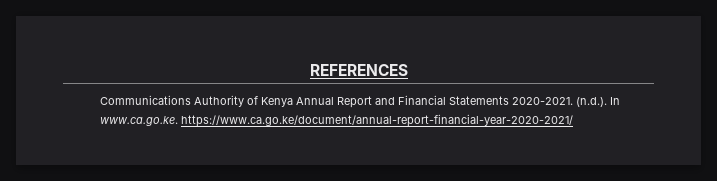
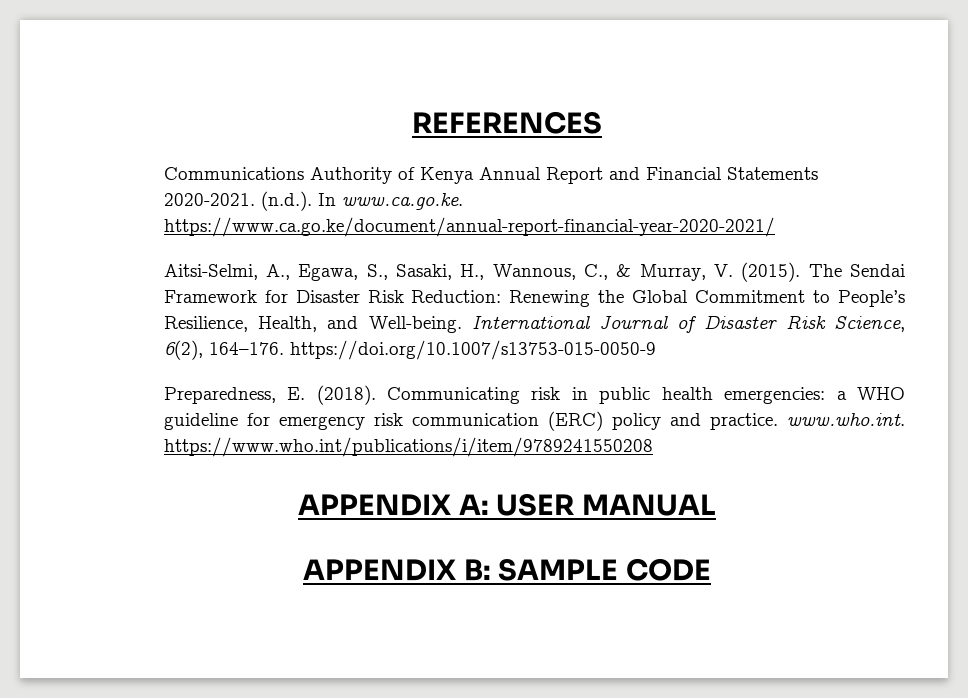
(573, 120) none -> [163,262,905,282] [163,290,905,307] [163,315,905,333] [163,340,656,360] [163,385,905,405] [163,411,906,431] [163,437,653,457] [298,493,716,516] [303,558,711,581] // Aitsi-Selmi, A., Egawa, S., Sasaki, H., Wannous, C., & Murray, V. (2015). The Sendai Framework for Disaster Risk Reduction: Renewing the Global Commitment to People’s Resilience, Health, and Well-being. International Journal of Disaster Risk Science, 6(2), 164–176. https://doi.org/10.1007/s13753-015-0050-9 // Preparedness, E. (2018). Communicating risk in public health emergencies: a WHO guideline for emergency risk communication (ERC) policy and practice. www.who.int. https://www.who.int/publications/i/item/9789241550208 // APPENDIX A: USER MANUAL // APPENDIX B: SAMPLE CODE

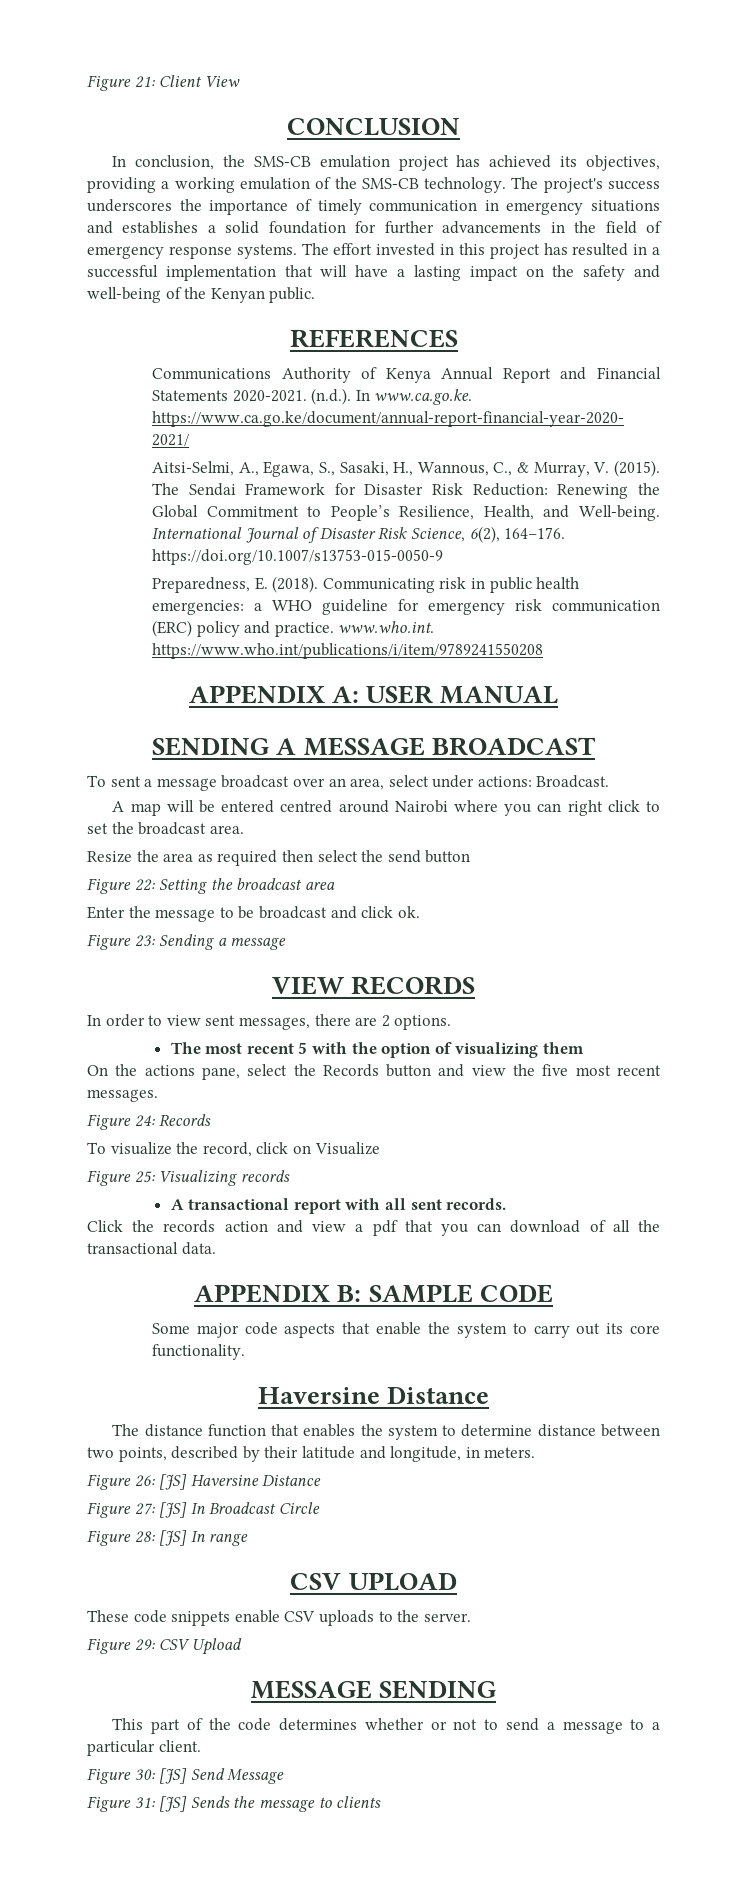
(412, 122) none -> [87,75,240,91] [287,118,460,136] [112,155,660,171] [87,177,660,193] [87,199,660,215] [87,221,662,234] [87,243,660,259] [87,265,660,281] [87,287,316,303] Figure 21: Client View // CONCLUSION // In conclusion, the SMS-CB emulation project has achieved its objectives, providing a working emulation of the SMS-CB technology. The project's success underscores the importance of timely communication in emergency situations and establishes a solid foundation for further advancements in the field of emergency response systems. The effort invested in this project has resulted in a successful implementation that will have a lasting impact on the safety and well-being of the Kenyan public. //
[303,558,711,581] APPENDIX B: SAMPLE CODE -> [152,737,596,756] [87,775,610,791] [112,800,660,816] [87,822,244,835] [87,850,471,866] [87,878,335,894] [87,906,420,922] [87,934,287,950] [271,976,476,995] [87,1014,452,1030] [170,1042,584,1058] [87,1064,661,1080] [87,1089,158,1102] [87,1114,212,1130] [87,1142,380,1157] [87,1170,290,1186] [170,1198,507,1214] [87,1220,660,1236] [87,1242,216,1255] [194,1284,553,1303] [151,1322,660,1338] [151,1344,245,1360] [257,1386,490,1404] [112,1424,660,1440] [87,1446,536,1462] [87,1474,322,1490] [87,1502,320,1518] [87,1530,249,1546] [290,1572,457,1591] [87,1610,471,1626] [87,1638,242,1655] [250,1680,497,1699] [112,1718,660,1734] [87,1740,201,1756] [87,1768,285,1784] [87,1796,382,1812] SENDING A MESSAGE BROADCAST // To sent a message broadcast over an area, select under actions: Broadcast. // A map will be entered centred around Nairobi where you can right click to set the broadcast area. // Resize the area as required then select the send button // Figure 22: Setting the broadcast area // Enter the message to be broadcast and click ok. // Figure 23: Sending a message // VIEW RECORDS // In order to view sent messages, there are 2 options. // The most recent 5 with the option of visualizing them // On the actions pane, select the Records button and view the five most recent messages. // Figure 24: Records // To visualize the record, click on Visualize // Figure 25: Visualizing records // A transactional report with all sent records. // Click the records action and view a pdf that you can download of all the transactional data. // APPENDIX B: SAMPLE CODE // Some major code aspects that enable the system to carry out its core functionality. // Haversine Distance // The distance function that enables the system to determine distance between two points, described by their latitude and longitude, in meters. // Figure 26: [JS] Haversine Distance // Figure 27: [JS] In Broadcast Circle // Figure 28: [JS] In range // CSV UPLOAD // These code snippets enable CSV uploads to the server. // Figure 29: CSV Upload // MESSAGE SENDING // This part of the code determines whether or not to send a message to a particular client. // Figure 30: [JS] Send Message // Figure 31: [JS] Sends the message to clients

